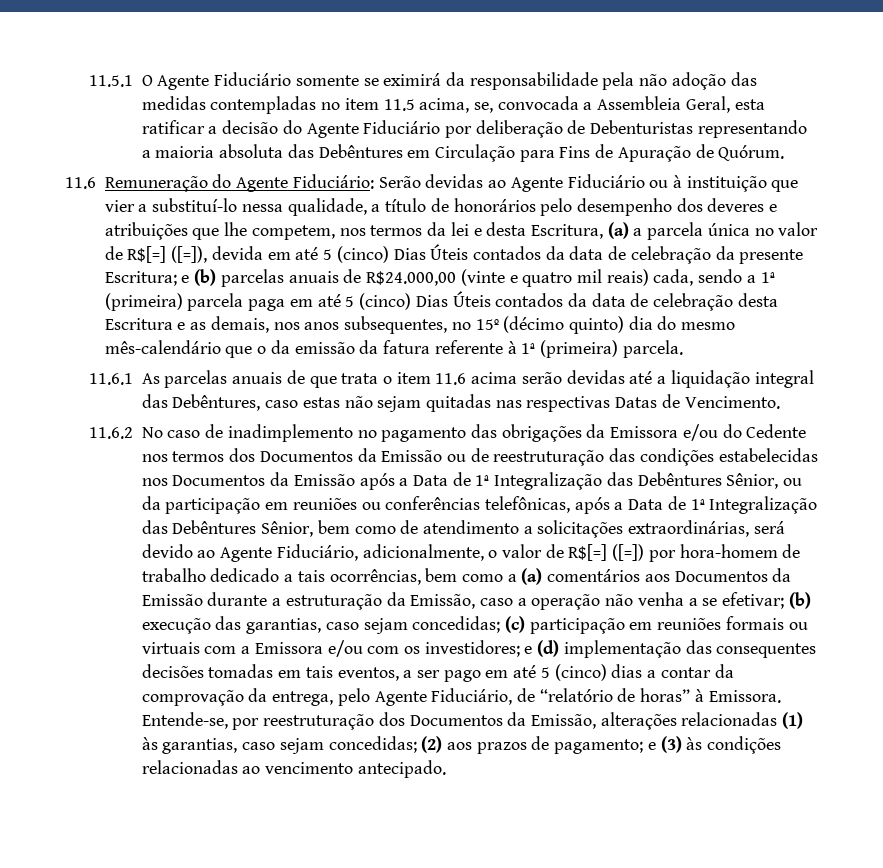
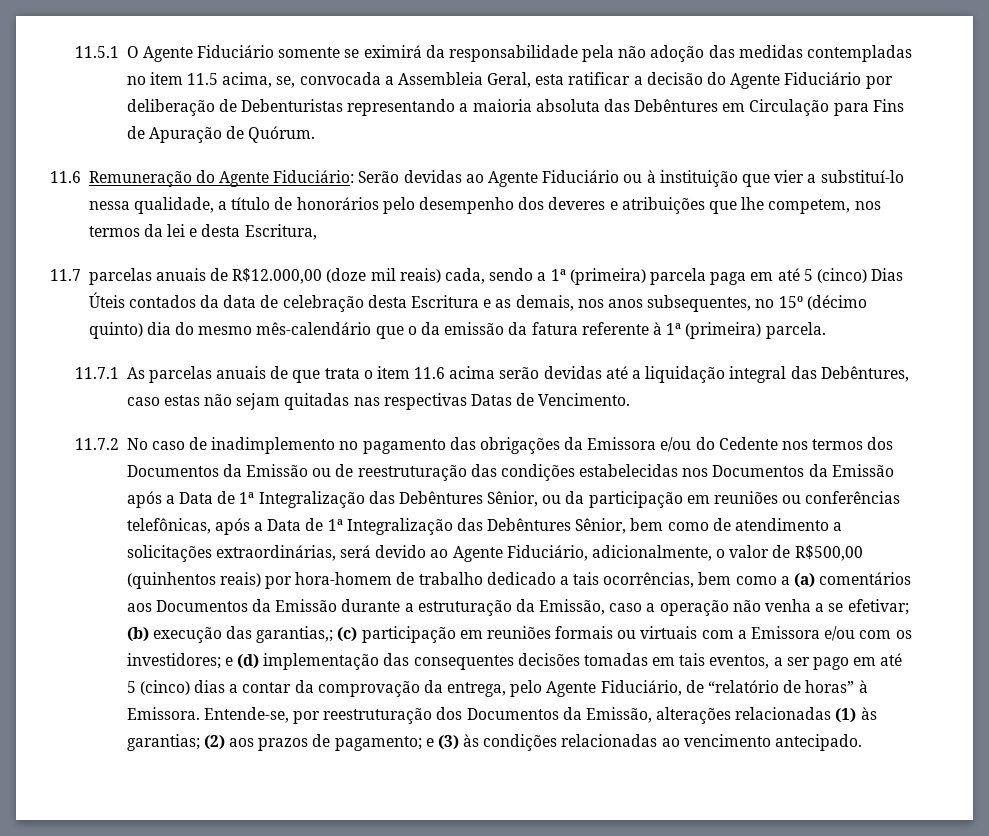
[607,222,819,240] [104,244,804,264] [104,269,573,287] (a) a parcela única no valor de R$[=] ([=]), devida em até 5 (cinco) Dias Úteis contados da data de celebração da presente Escritura; e (b) parcelas anuais de R$24.000,00 (vinte e quatro -> [50,268,367,285] // 11.7 parcelas anuais de R$12.000,00 (doze
[88,373,133,385] 11.6.1 -> [74,367,119,379] 11.7.1
[88,427,133,439] 11.6.2 -> [74,438,119,450] 11.7.2
[568,544,645,561] R$[=] ([=]) -> [794,545,863,561] [126,572,261,589] R$500,00 (quinhentos reais)
[246,616,501,634] garantias, caso sejam concedidas; -> [256,626,334,643] garantias,;
[162,736,417,754] garantias, caso sejam concedidas; -> [126,734,200,751] garantias;

